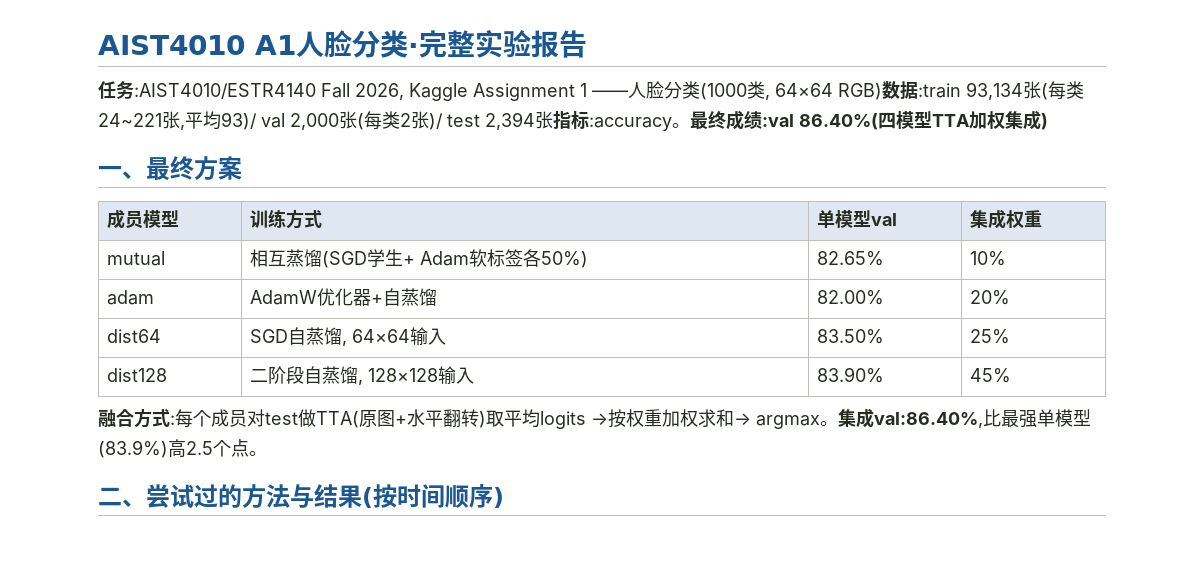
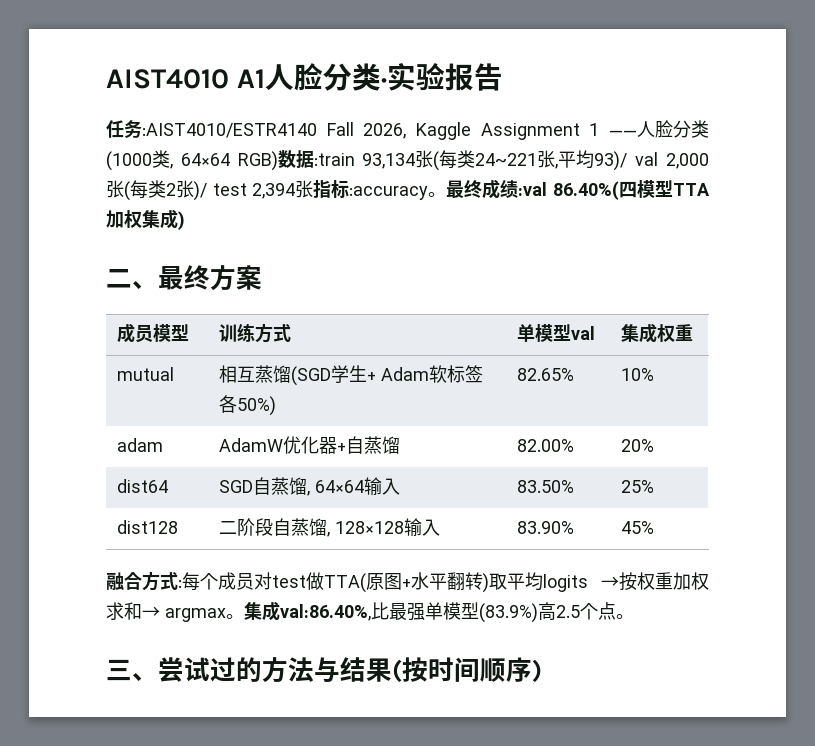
[419,30,475,58] 完整 -> (387, 83) none
[98,166,122,177] 一 -> [106,269,132,288] 二
[98,487,122,506] 二 -> [106,659,132,681] 三

